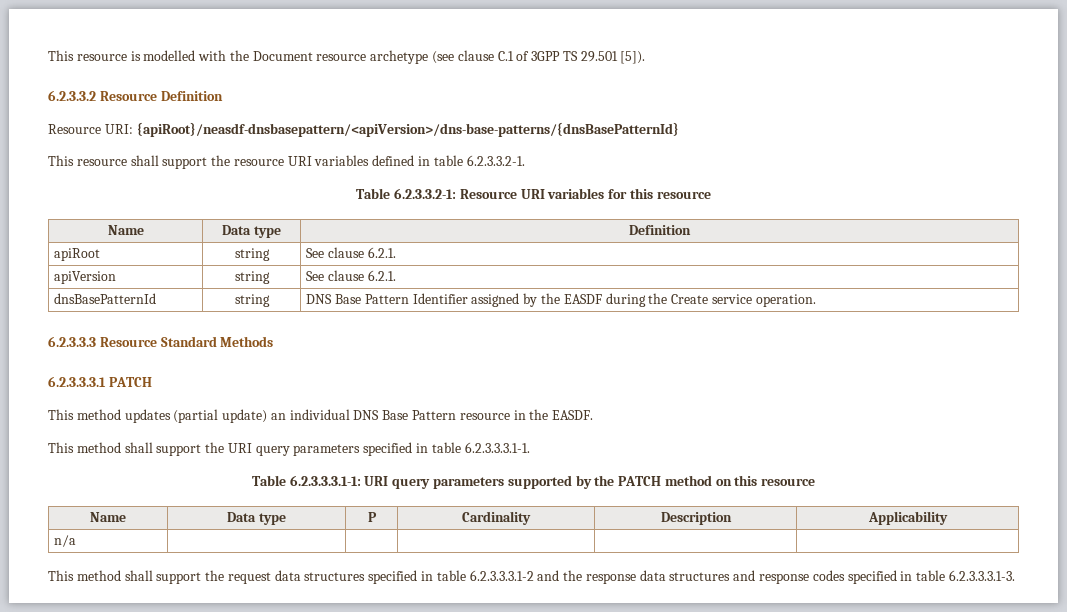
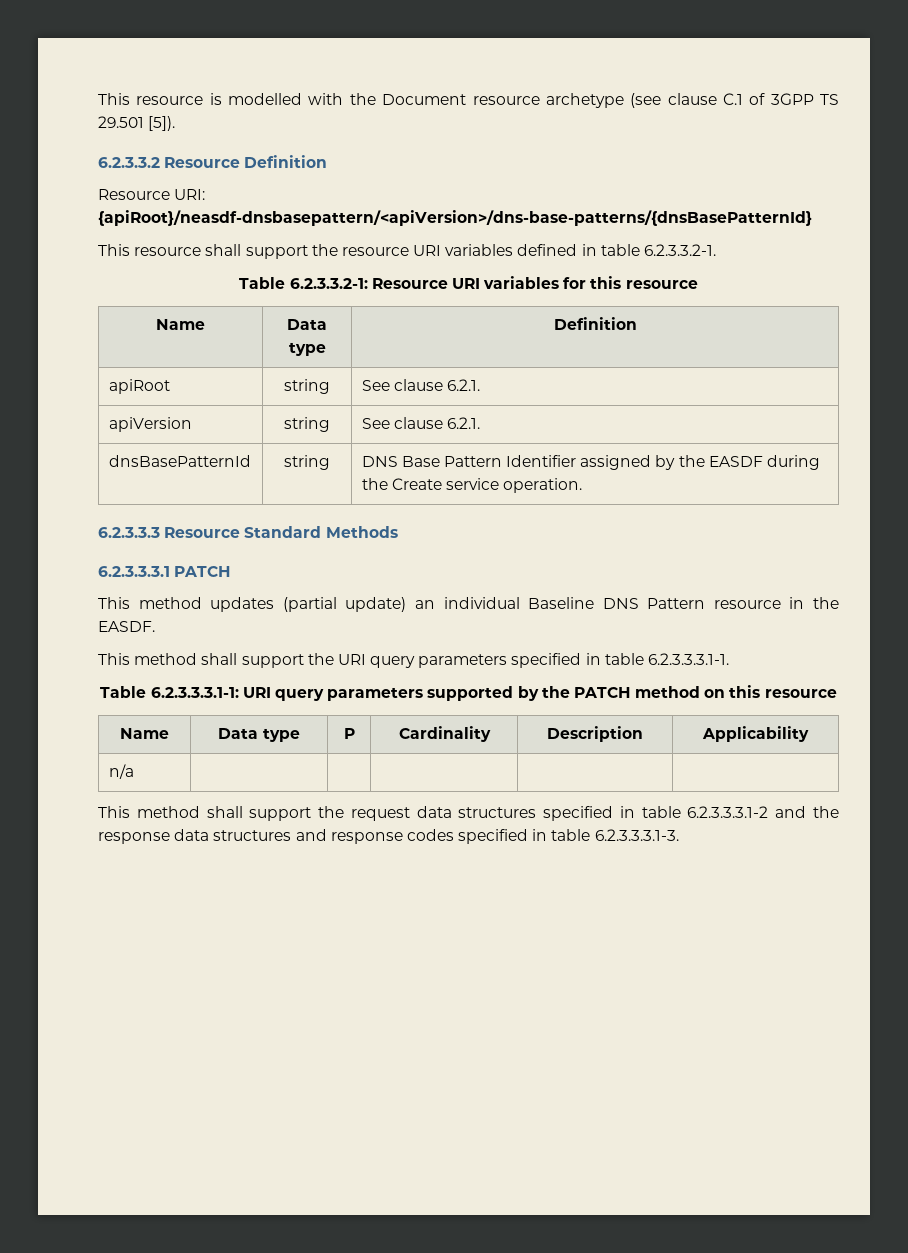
[353,410,409,420] DNS Base -> [528,597,639,609] Baseline DNS

